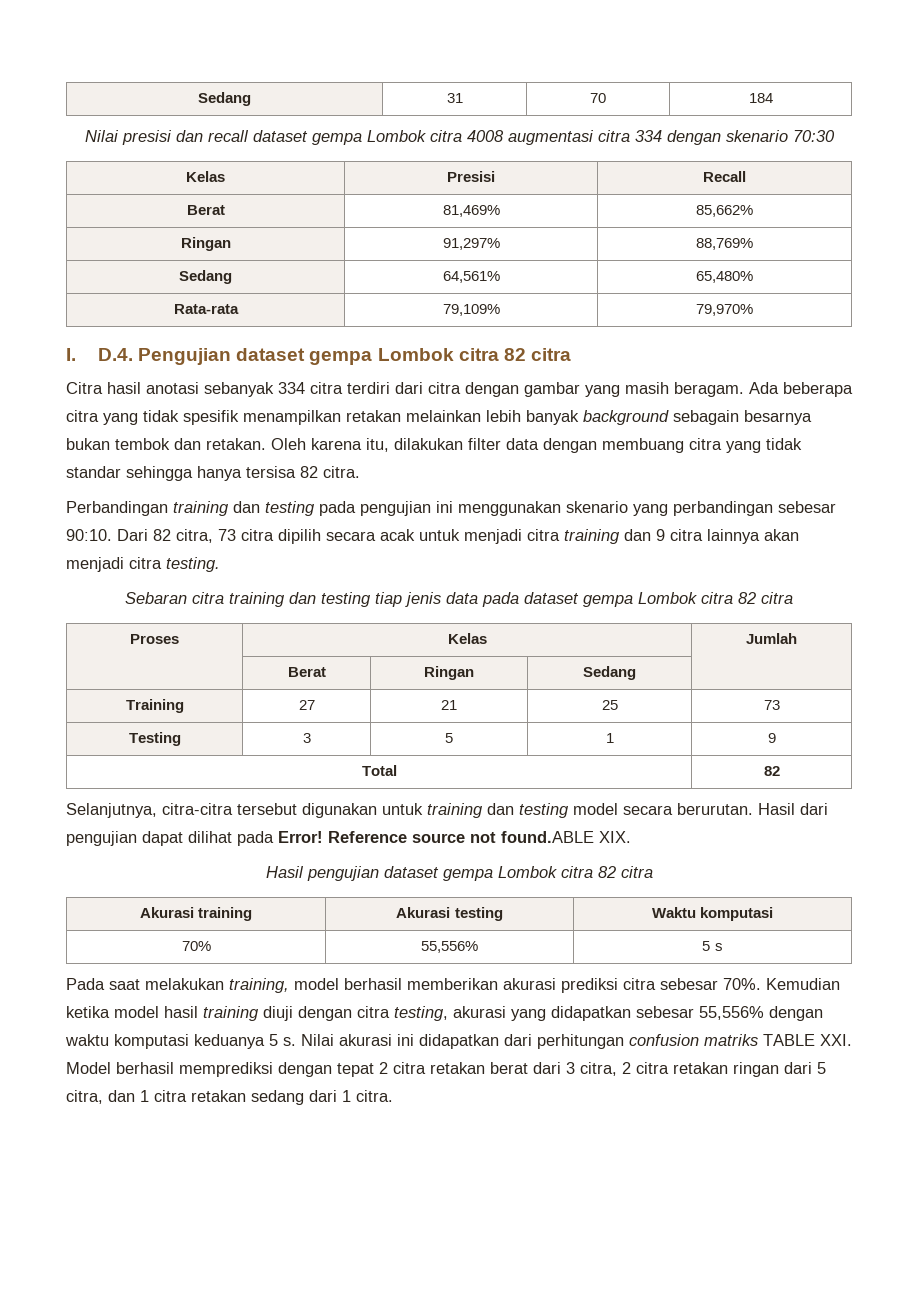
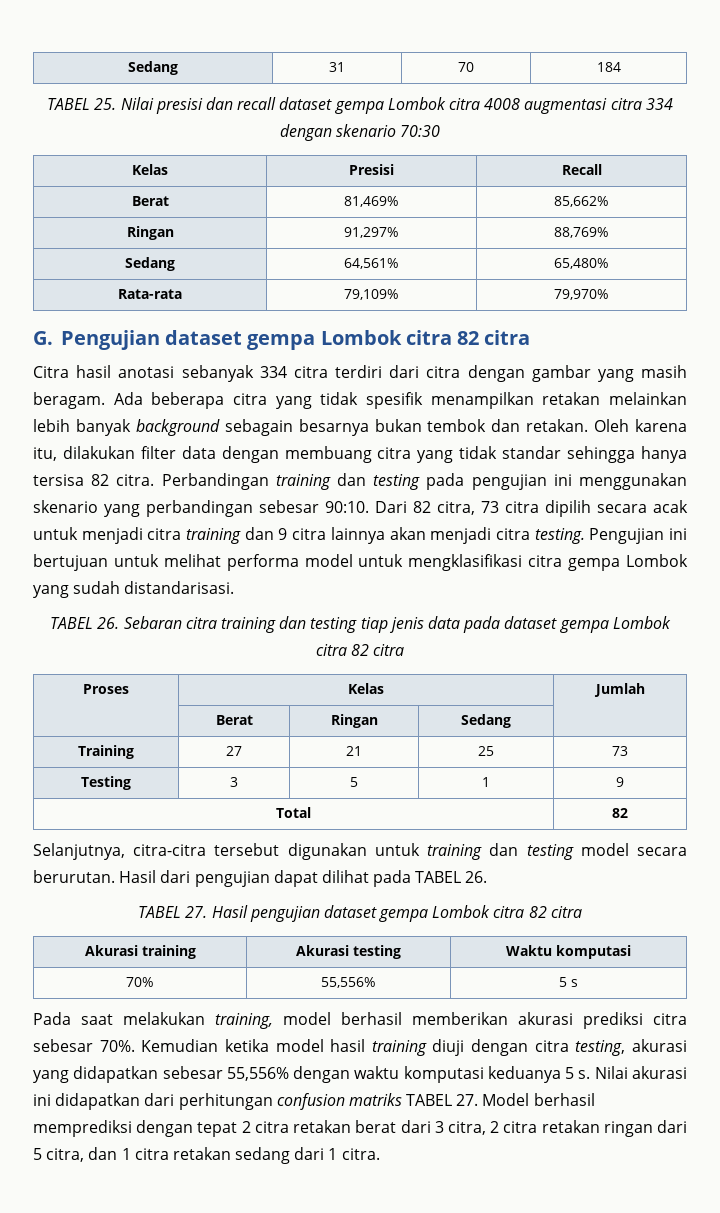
(773, 98) none -> [47,98,117,110] TABEL 25.
[66,348,133,361] I. D.4. -> [33,331,53,345] G.
(360, 472) // -> (155, 480) none
(220, 564) // -> [589,528,687,544] [33,554,689,571] [33,581,235,598] [50,617,120,629] Pengujian ini bertujuan untuk melihat performa model untuk mengklasifikasi citra gempa Lombok yang sudah distandarisasi. // TABEL 26.
[278,831,631,843] Error! Reference source not found.ABLE XIX. // -> [415,871,488,883] [138,906,208,918] TABEL 26. // TABEL 27.
[763,1034,852,1046] TABLE XXI. -> [406,1094,479,1106] TABEL 27.

